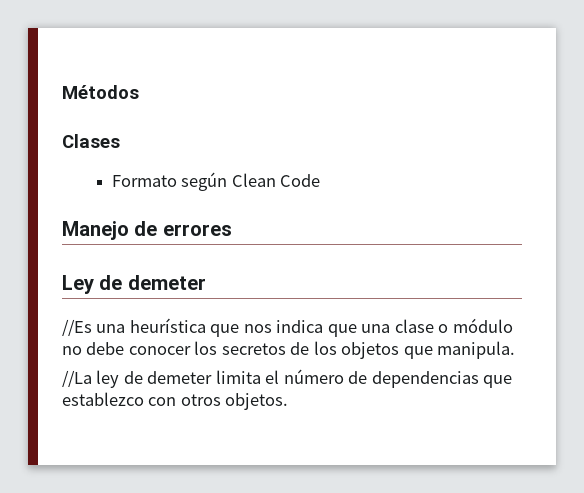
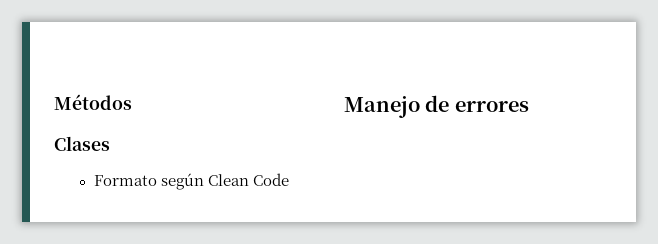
[62,275,206,294] [62,318,513,337] [62,341,516,359] [62,369,513,388] [62,392,289,410] // Ley de demeter // //Es una heurística que nos indica que una clase o módulo no debe conocer los secretos de los objetos que manipula. // //La ley de demeter limita el número de dependencias que establezco con otros objetos. -> (529, 106) none

